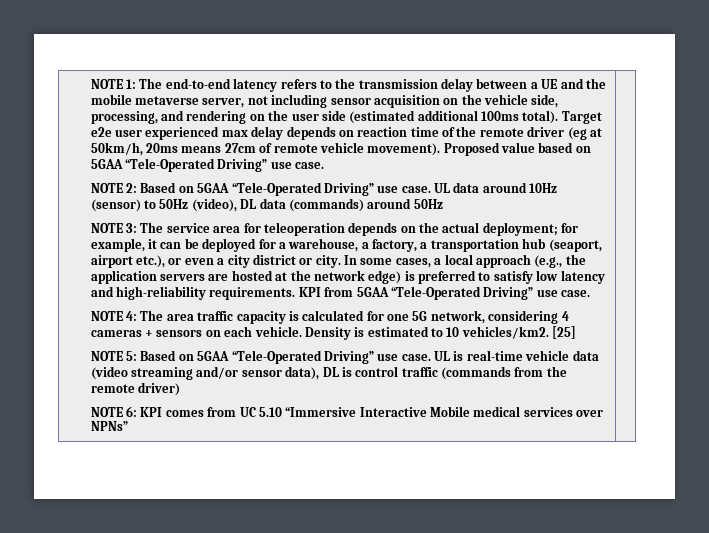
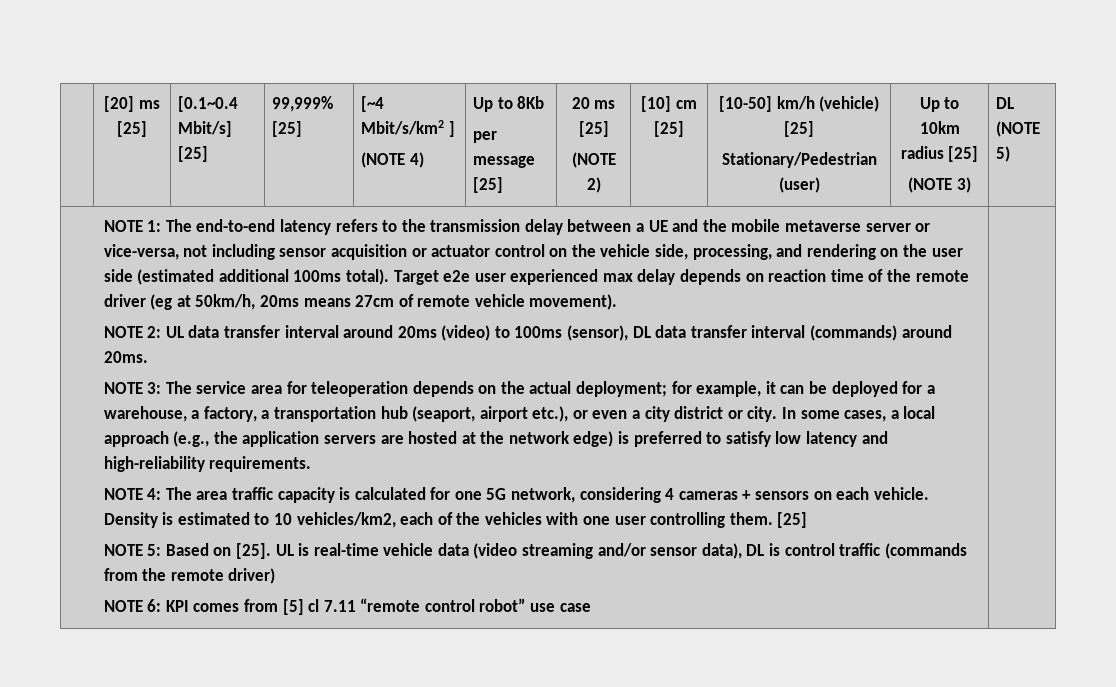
(90, 84) none -> [104,96,160,112] [117,121,147,137] [178,96,239,112] [178,121,233,137] [178,146,209,162] [272,96,334,112] [272,121,303,137] [361,96,385,112] [361,120,455,137] [361,152,424,168] [473,96,545,112] [473,131,498,143] [473,156,536,168] [473,177,504,193] [571,97,616,109] [578,121,609,137] [571,152,616,168] [586,177,601,193] [641,96,697,112] [654,121,684,137] [718,96,880,112] [784,121,814,137] [721,152,877,168] [778,177,820,193] [919,97,960,112] [919,121,960,134] [900,146,979,162] [908,177,971,193] [996,97,1015,109] [996,121,1041,137] [996,146,1011,162] | [20] ms [25] | [0.1~0.4 Mbit/s] [25] | 99,999% [25] | [~4 Mbit/s/km2 ] // (NOTE 4) | Up to 8Kb // per message [25] | 20 ms [25] // (NOTE 2) | [10] cm [25] | [10-50] km/h (vehicle) [25] // Stationary/Pedestrian (user) | Up to 10km radius [25] // (NOTE 3) | DL (NOTE 5) //
[202,98,245,108] server, -> [865,223,931,232] [103,244,179,260] server or vice-versa,
(440, 101) none -> [411,244,545,257] or actuator control
[443,142,591,156] [90,158,325,172] [90,182,558,196] [90,198,286,212] Proposed value based on 5GAA “Tele-Operated Driving” use case. // NOTE 2: Based on 5GAA “Tele-Operated Driving” use case. UL data around 10Hz (sensor) to 50Hz (video), DL data -> [103,325,806,341] // NOTE 2: UL data transfer interval around 20ms (video) to 100ms (sensor), DL data transfer interval
[413,199,443,209] 50Hz -> [103,351,148,363] 20ms.
[298,286,591,300] KPI from 5GAA “Tele-Operated Driving” use case. -> (312, 464) none
[461,326,549,339] vehicles/km2. -> [296,512,773,528] vehicles/km2, each of the vehicles with one user controlling them.
[197,350,431,364] 5GAA “Tele-Operated Driving” use case. -> [235,543,271,559] [25].
[239,406,604,417] [90,421,128,431] UC 5.10 “Immersive Interactive Mobile medical services over NPNs” -> [282,598,591,615] [5] cl 7.11 “remote control robot” use case

